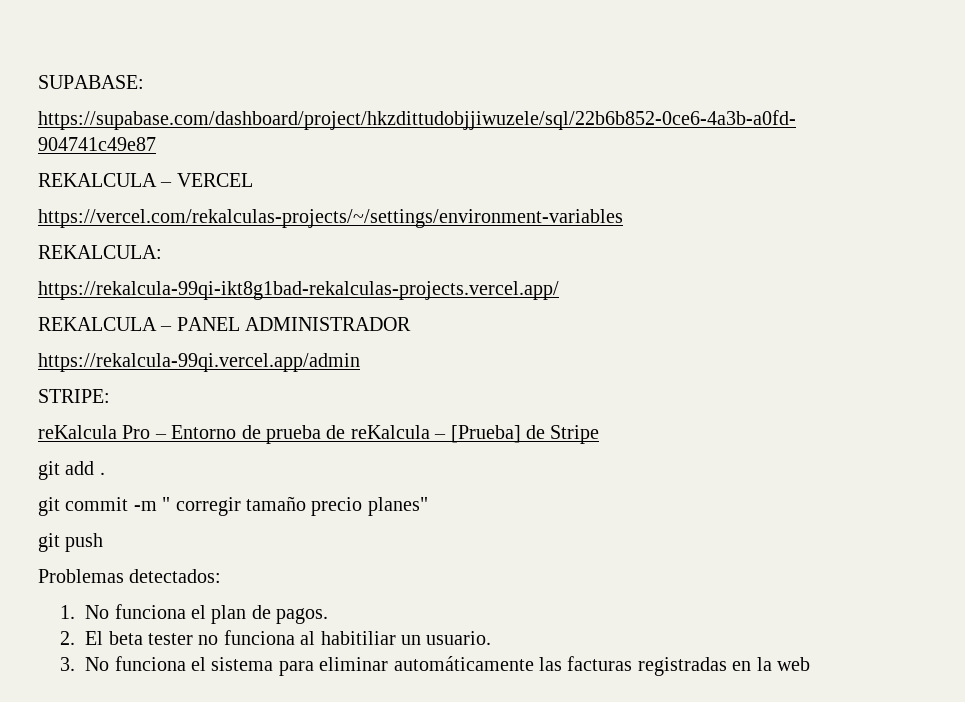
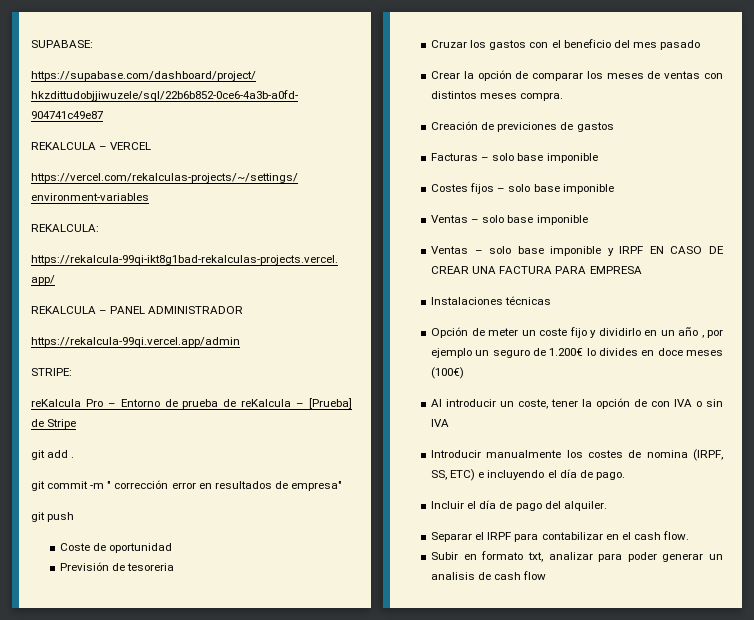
[175,496,428,516] [38,533,104,552] [38,569,222,583] [60,604,329,624] [60,630,492,645] [60,656,810,676] corregir tamaño precio planes" // git push // Problemas detectados: // 1. No funciona el plan de pagos. // 2. El beta tester no funciona al habitiliar un usuario. // 3. No funciona el sistema para eliminar automáticamente las facturas registradas en la web -> [114,480,342,491] [31,512,75,522] [60,543,173,553] [60,562,175,571] [431,39,700,50] [431,70,723,81] [431,91,564,101] [431,121,614,132] [431,153,598,163] [431,183,614,194] [431,215,588,225] [431,246,725,256] [431,266,642,274] [431,296,552,305] [431,327,723,338] [431,348,723,358] [431,367,465,379] [431,398,723,409] [431,419,450,427] [431,449,723,461] [431,469,625,481] [431,500,607,511] [431,531,689,542] [431,551,723,562] [431,571,547,580] corrección error en resultados de empresa" // git push // Coste de oportunidad // Previsión de tesoreria // Cruzar los gastos con el beneficio del mes pasado // Crear la opción de comparar los meses de ventas con distintos meses compra. // Creación de previciones de gastos // Facturas – solo base imponible // Costes fijos – solo base imponible // Ventas – solo base imponible // Ventas – solo base imponible y IRPF EN CASO DE CREAR UNA FACTURA PARA EMPRESA // Instalaciones técnicas // Opción de meter un coste fijo y dividirlo en un año , por ejemplo un seguro de 1.200€ lo divides en doce meses (100€) // Al introducir un coste, tener la opción de con IVA o sin IVA // Introducir manualmente los costes de nomina (IRPF, SS, ETC) e incluyendo el día de pago. // Incluir el día de pago del alquiler. // Separar el IRPF para contabilizar en el cash flow. // Subir en formato txt, analizar para poder generar un analisis de cash flow

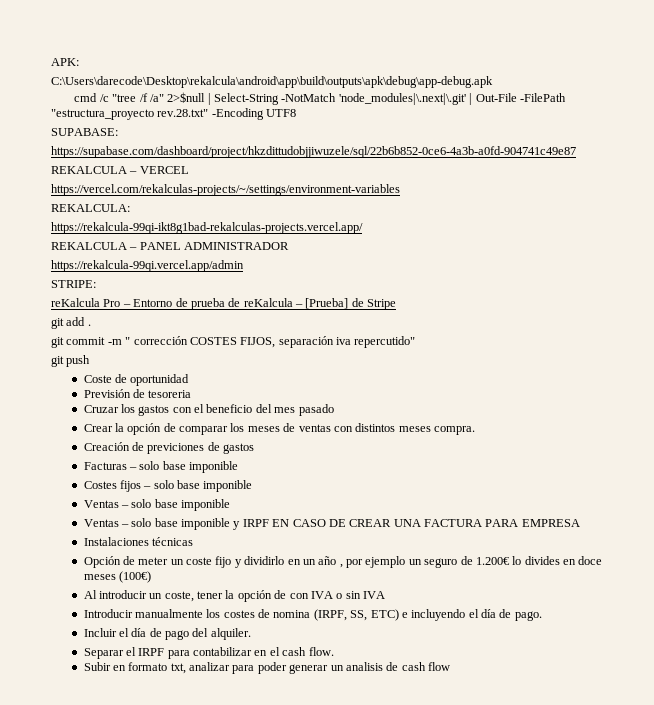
(31, 44) none -> [51,58,79,66] [51,76,493,88] [74,92,566,105] [51,108,297,120] APK: // C:\Users\darecode\Desktop\rekalcula\android\app\build\outputs\apk\debug\app-debug.apk // cmd /c "tree /f /a" 2>$null | Select-String -NotMatch 'node_modules|\.next|\.git' | Out-File -FilePath "estructura_proyecto rev.28.txt" -Encoding UTF8 //
[171,481,342,491] error en resultados de empresa" -> [189,336,416,348] COSTES FIJOS, separación iva repercutido"

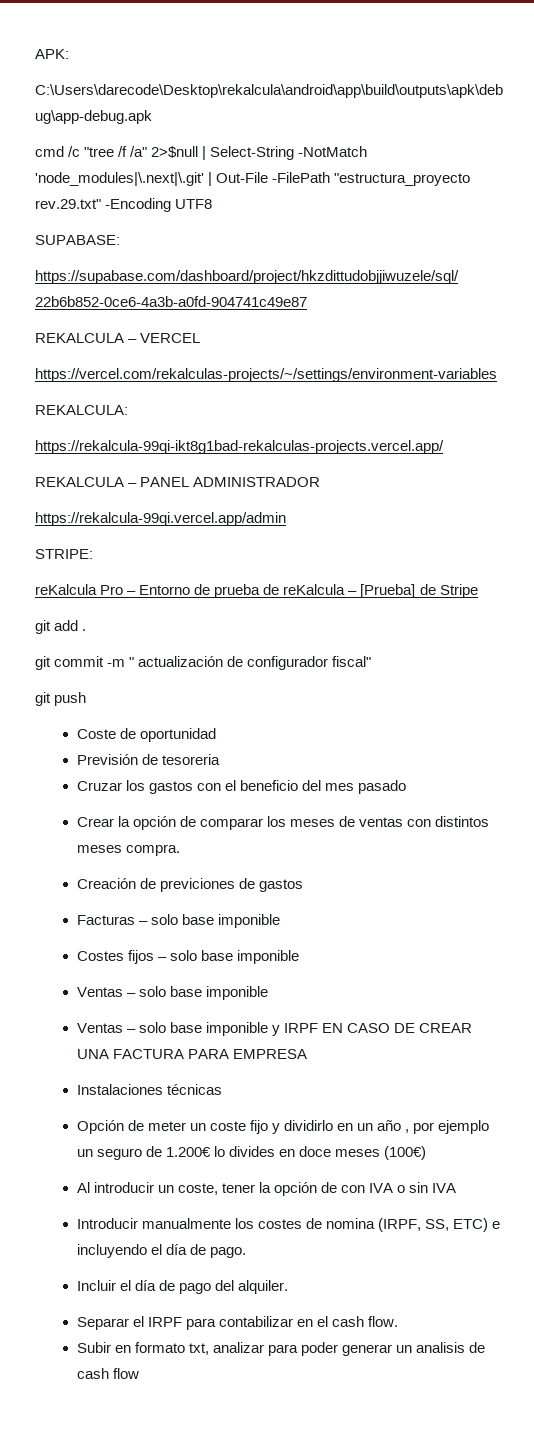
[157,109,209,117] rev.28.txt" -> [35,199,101,209] rev.29.txt"
[133,336,416,348] corrección COSTES FIJOS, separación iva repercutido" -> [138,656,372,670] actualización de configurador fiscal"

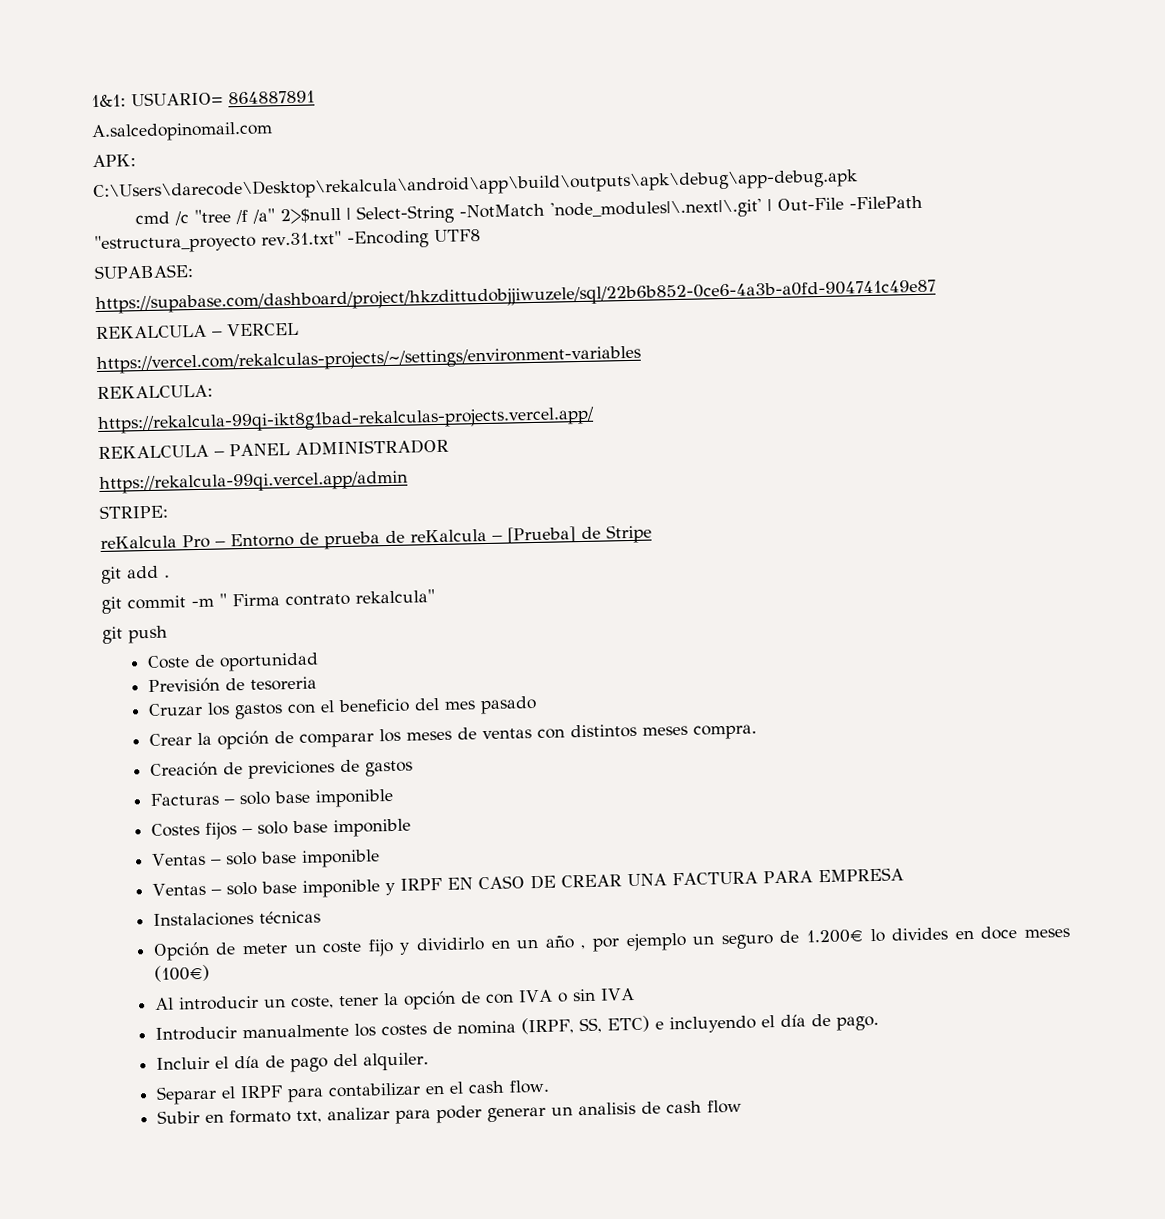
(35, 54) none -> [91,90,315,108] [91,121,273,143] 1&1: USUARIO= 864887891 // A.salcedopinomail.com //
[35,199,101,209] rev.29.txt" -> [261,230,342,246] rev.31.txt"
[138,656,372,670] actualización de configurador fiscal" -> [232,589,435,607] Firma contrato rekalcula"

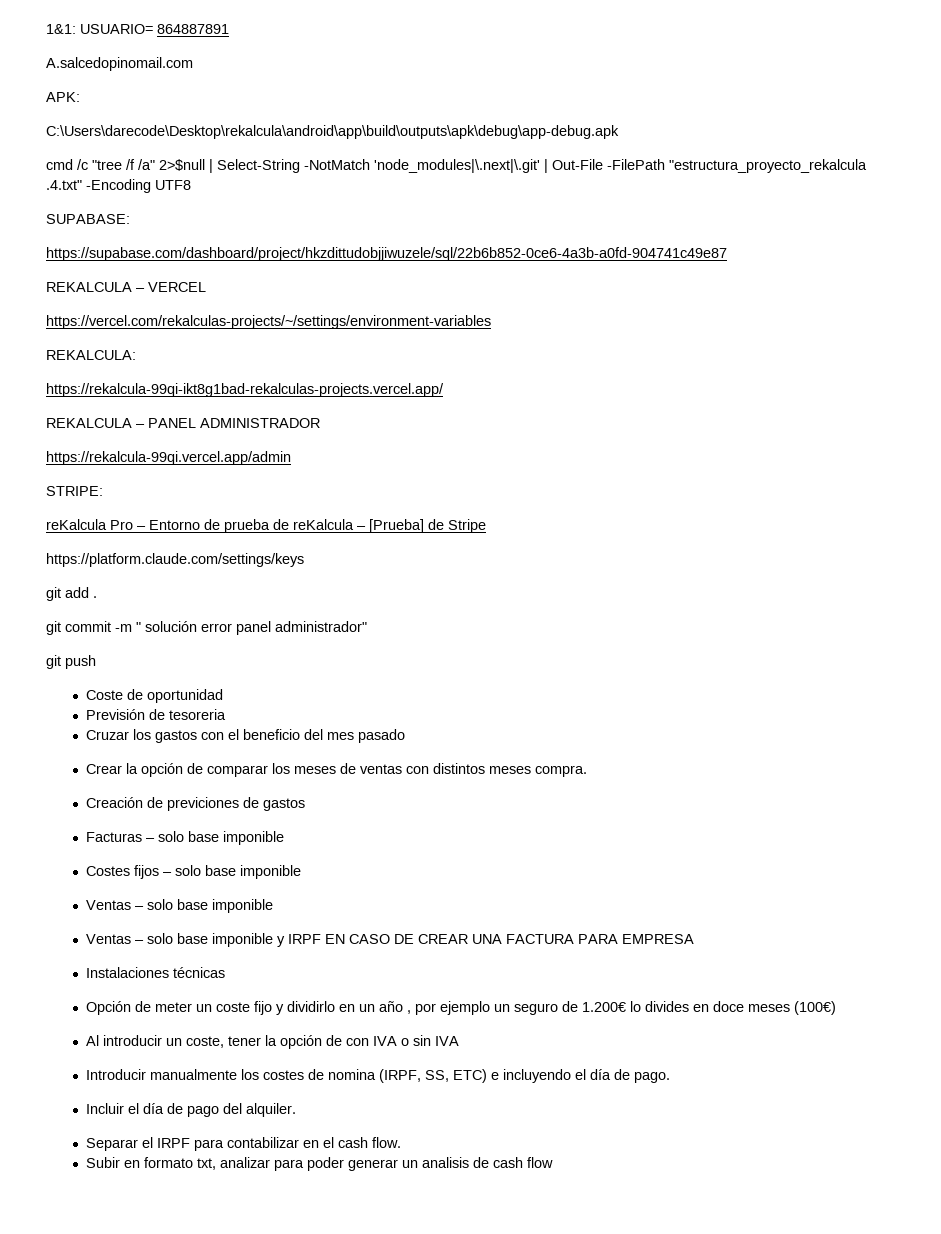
[94,230,342,255] "estructura_proyecto rev.31.txt" -> [669,159,867,173] [46,180,82,190] "estructura_proyecto_rekalcula .4.txt"
(652, 534) none -> [46,553,304,567] // https://platform.claude.com/settings/keys
[232,589,435,607] Firma contrato rekalcula" -> [145,621,367,635] solución error panel administrador"

